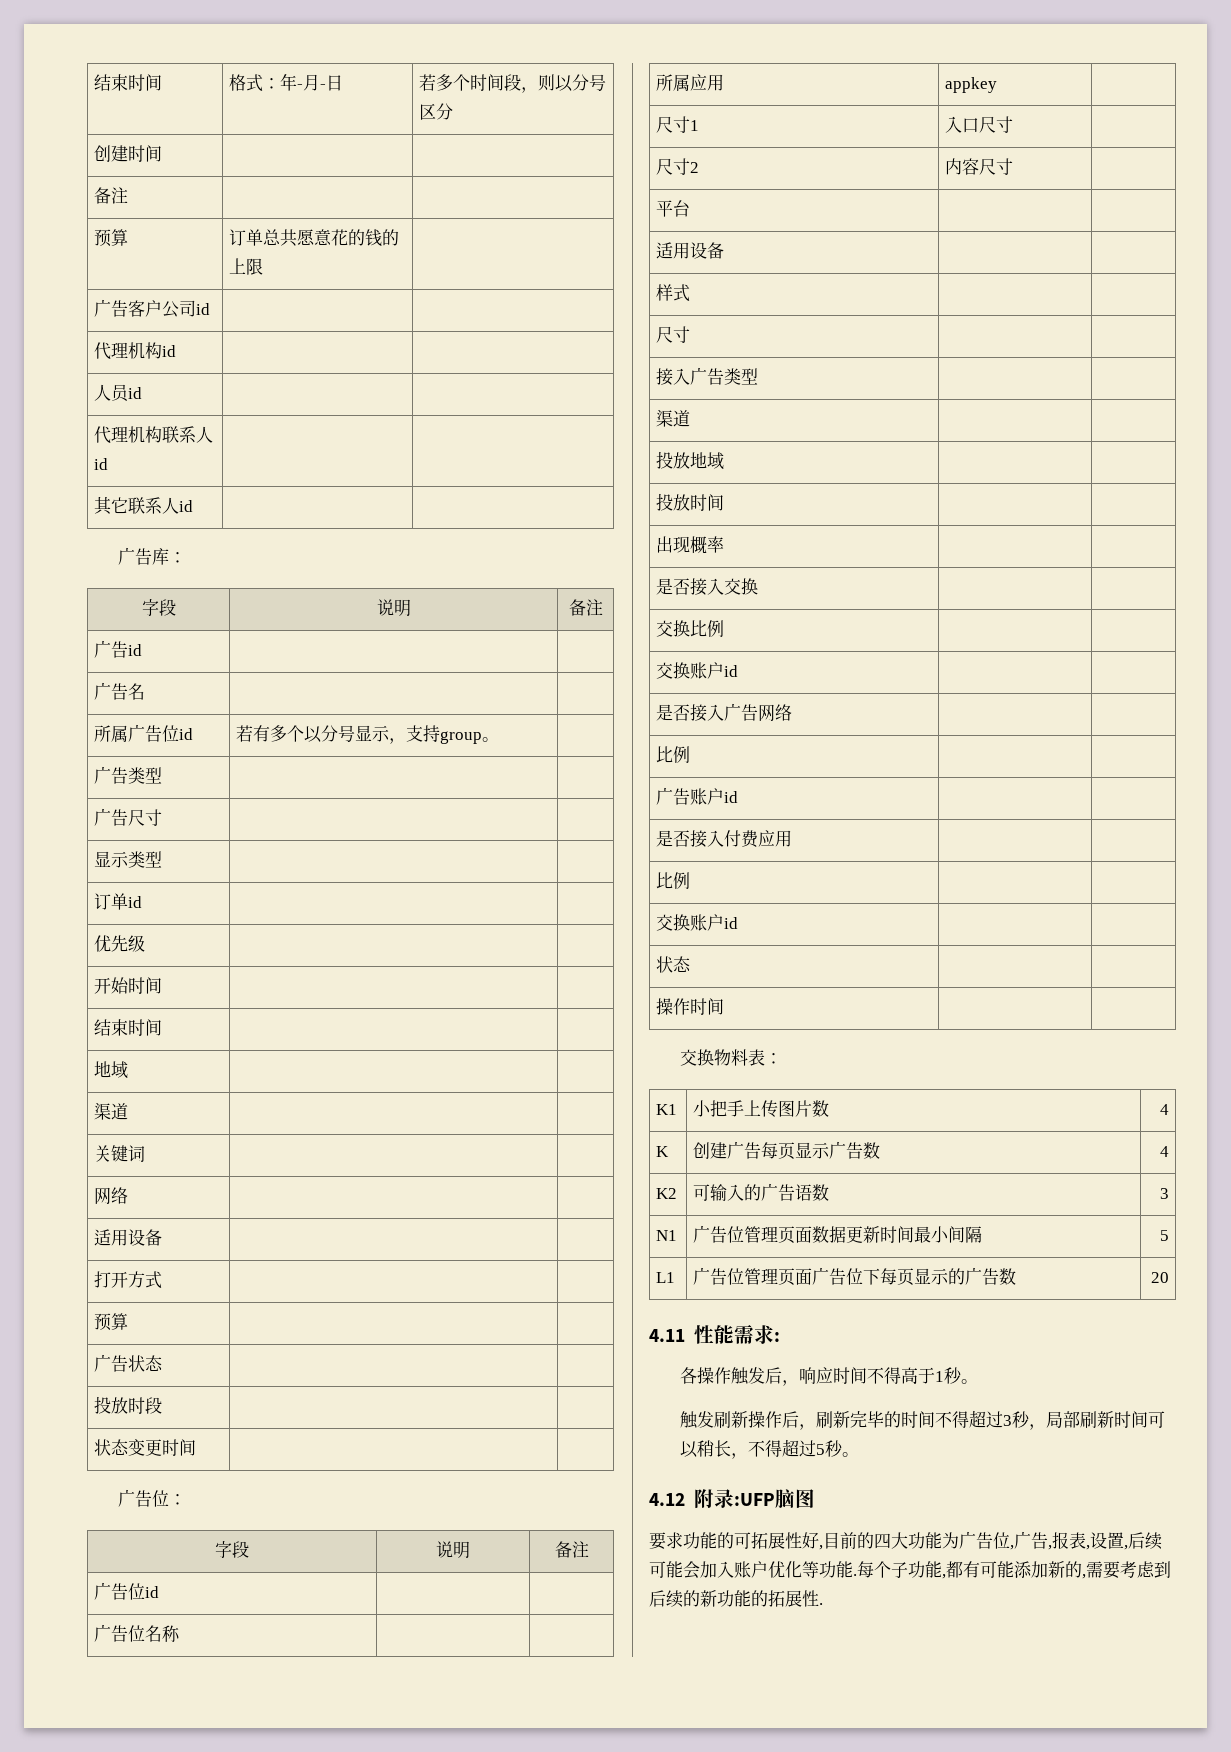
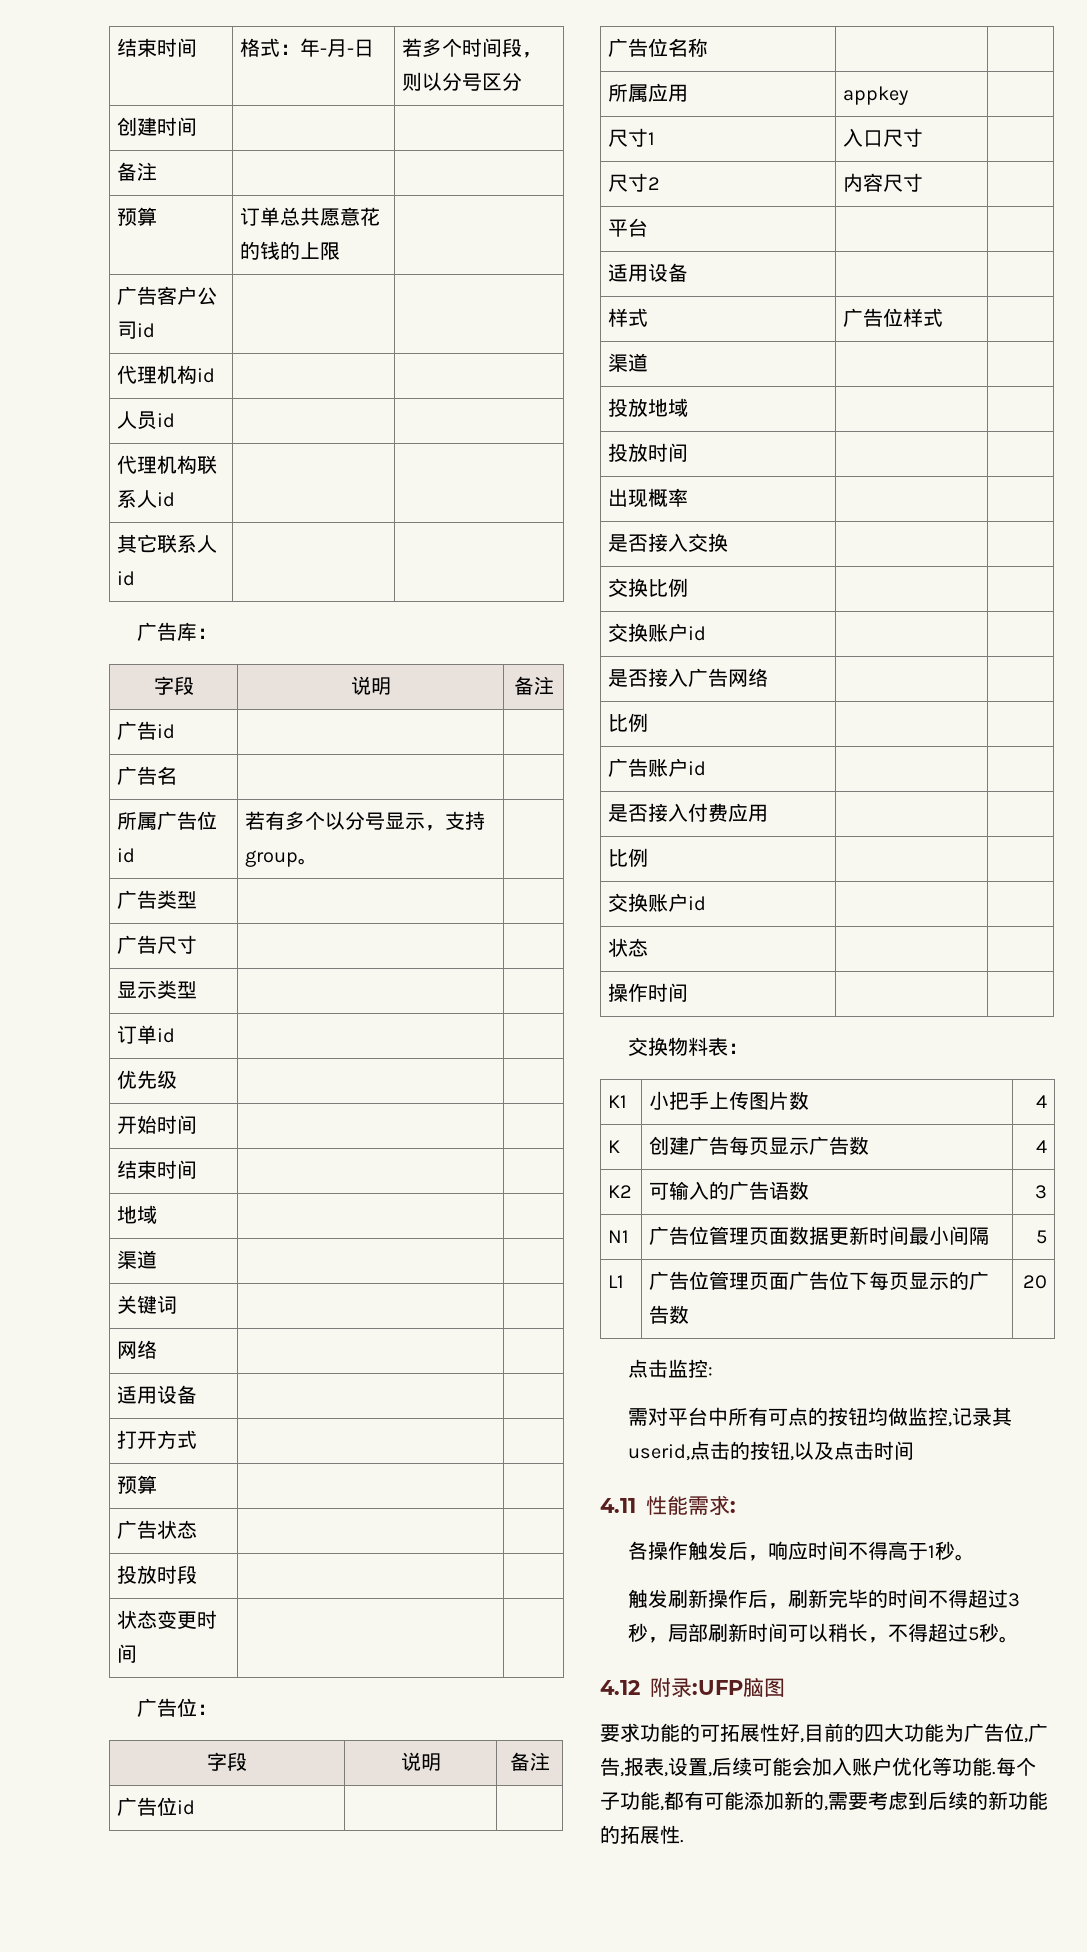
[656,326,691,343] [656,367,759,386] | // 尺寸 | | // 接入广告类型 | -> [843,308,944,327] 广告位样式
(1169, 1277) none -> [627,1359,713,1378] [627,1407,1012,1427] [627,1441,914,1461] // 点击监控: // 需对平台中所有可点的按钮均做监控,记录其userid,点击的按钮,以及点击时间

